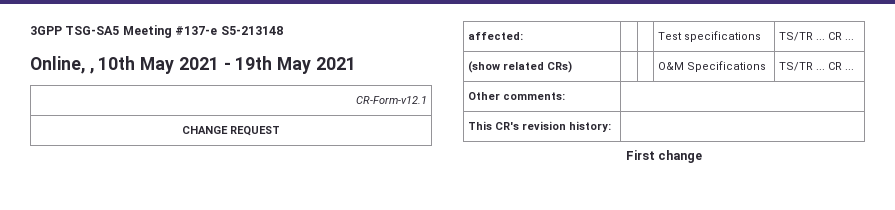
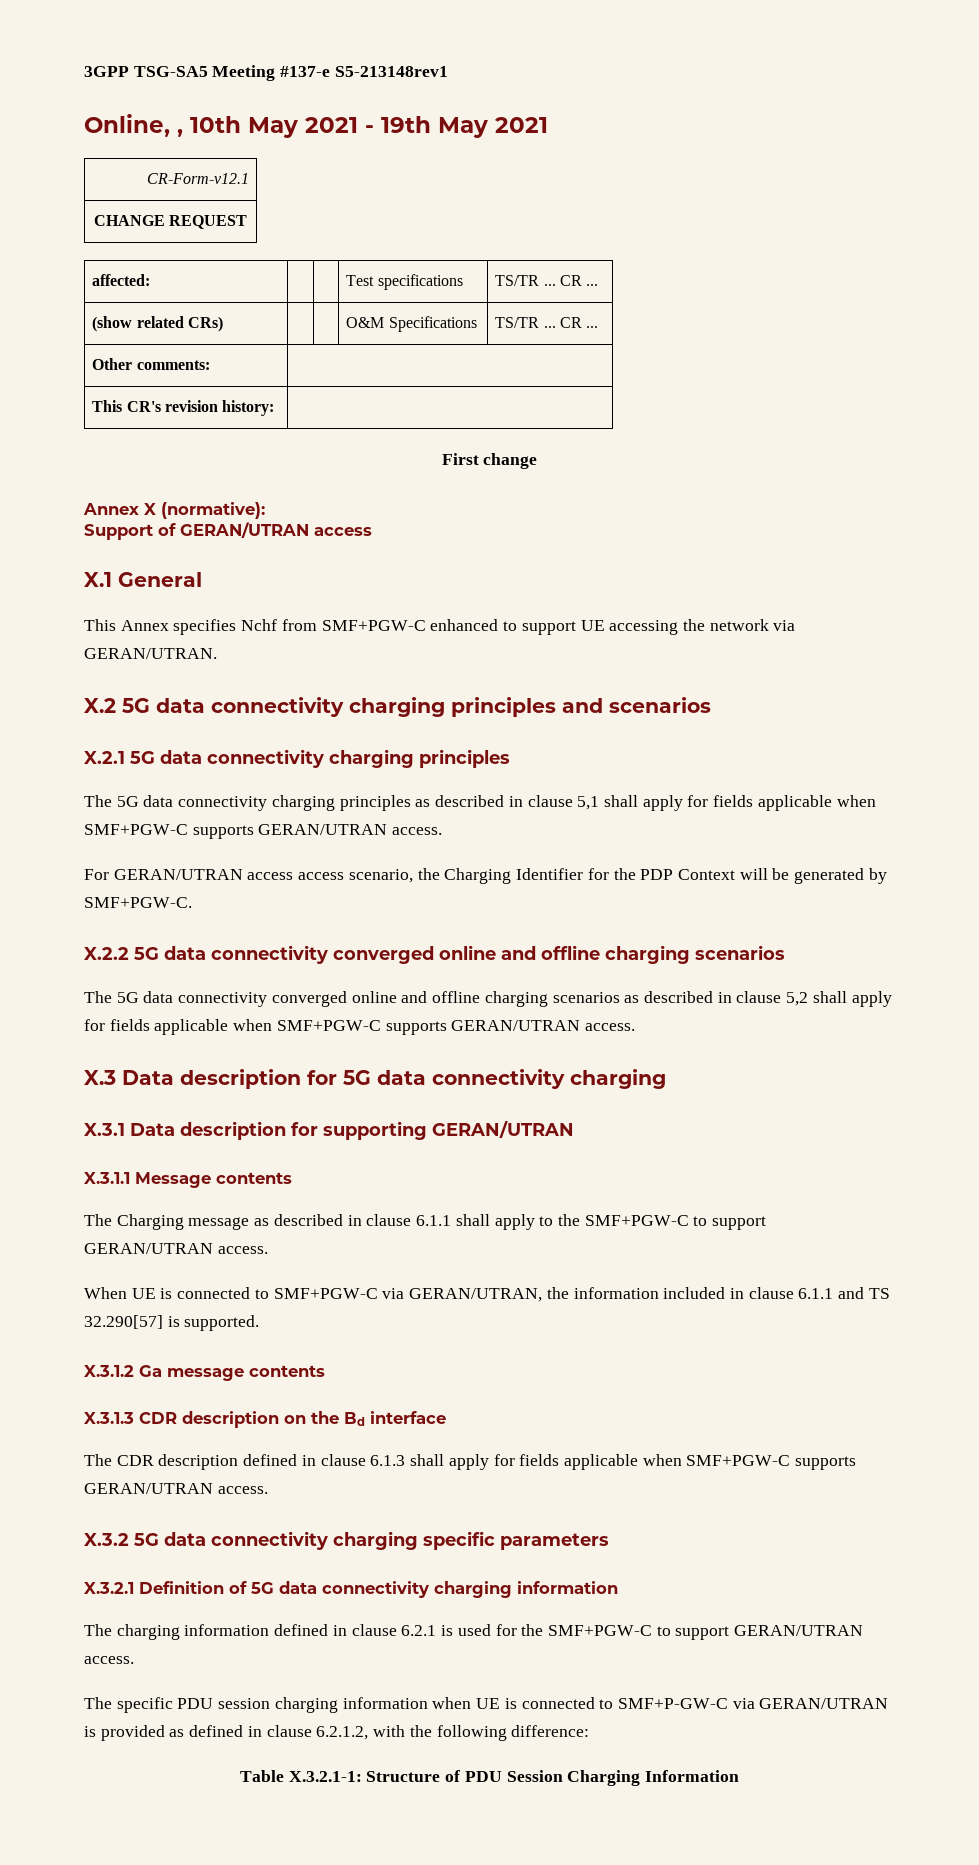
[220,26,283,35] S5-213148 -> [334,66,448,77] S5-213148rev1
(703, 156) none -> [83,502,265,519] [84,522,372,540] [84,572,202,587] [84,619,796,635] [84,648,217,659] [84,697,711,717] [84,749,510,768] [84,795,876,811] [84,824,443,839] [84,868,887,884] [84,897,192,908] [84,945,785,964] [84,991,892,1007] [84,1019,636,1035] [84,1069,666,1089] [84,1121,574,1140] [84,1172,292,1188] [84,1214,767,1230] [84,1243,268,1254] [84,1287,890,1302] [84,1315,260,1331] [84,1365,325,1381] [84,1411,446,1428] [84,1454,857,1470] [84,1483,268,1494] [84,1531,609,1550] [84,1581,618,1598] [84,1624,864,1640] [84,1656,134,1664] [84,1697,889,1713] [84,1725,590,1741] [239,1770,740,1786] // Annex X (normative): // Support of GERAN/UTRAN access // X.1 General // This Annex specifies Nchf from SMF+PGW-C enhanced to support UE accessing the network via GERAN/UTRAN. // X.2 5G data connectivity charging principles and scenarios // X.2.1 5G data connectivity charging principles // The 5G data connectivity charging principles as described in clause 5,1 shall apply for fields applicable when SMF+PGW-C supports GERAN/UTRAN access. // For GERAN/UTRAN access access scenario, the Charging Identifier for the PDP Context will be generated by SMF+PGW-C. // X.2.2 5G data connectivity converged online and offline charging scenarios // The 5G data connectivity converged online and offline charging scenarios as described in clause 5,2 shall apply for fields applicable when SMF+PGW-C supports GERAN/UTRAN access. // X.3 Data description for 5G data connectivity charging // X.3.1 Data description for supporting GERAN/UTRAN // X.3.1.1 Message contents // The Charging message as described in clause 6.1.1 shall apply to the SMF+PGW-C to support GERAN/UTRAN access. // When UE is connected to SMF+PGW-C via GERAN/UTRAN, the information included in clause 6.1.1 and TS 32.290[57] is supported. // X.3.1.2 Ga message contents // X.3.1.3 CDR description on the Bd interface // The CDR description defined in clause 6.1.3 shall apply for fields applicable when SMF+PGW-C supports GERAN/UTRAN access. // X.3.2 5G data connectivity charging specific parameters // X.3.2.1 Definition of 5G data connectivity charging information // The charging information defined in clause 6.2.1 is used for the SMF+PGW-C to support GERAN/UTRAN access. // The specific PDU session charging information when UE is connected to SMF+P-GW-C via GERAN/UTRAN is provided as defined in clause 6.2.1.2, with the following difference: // Table X.3.2.1-1: Structure of PDU Session Charging Information

